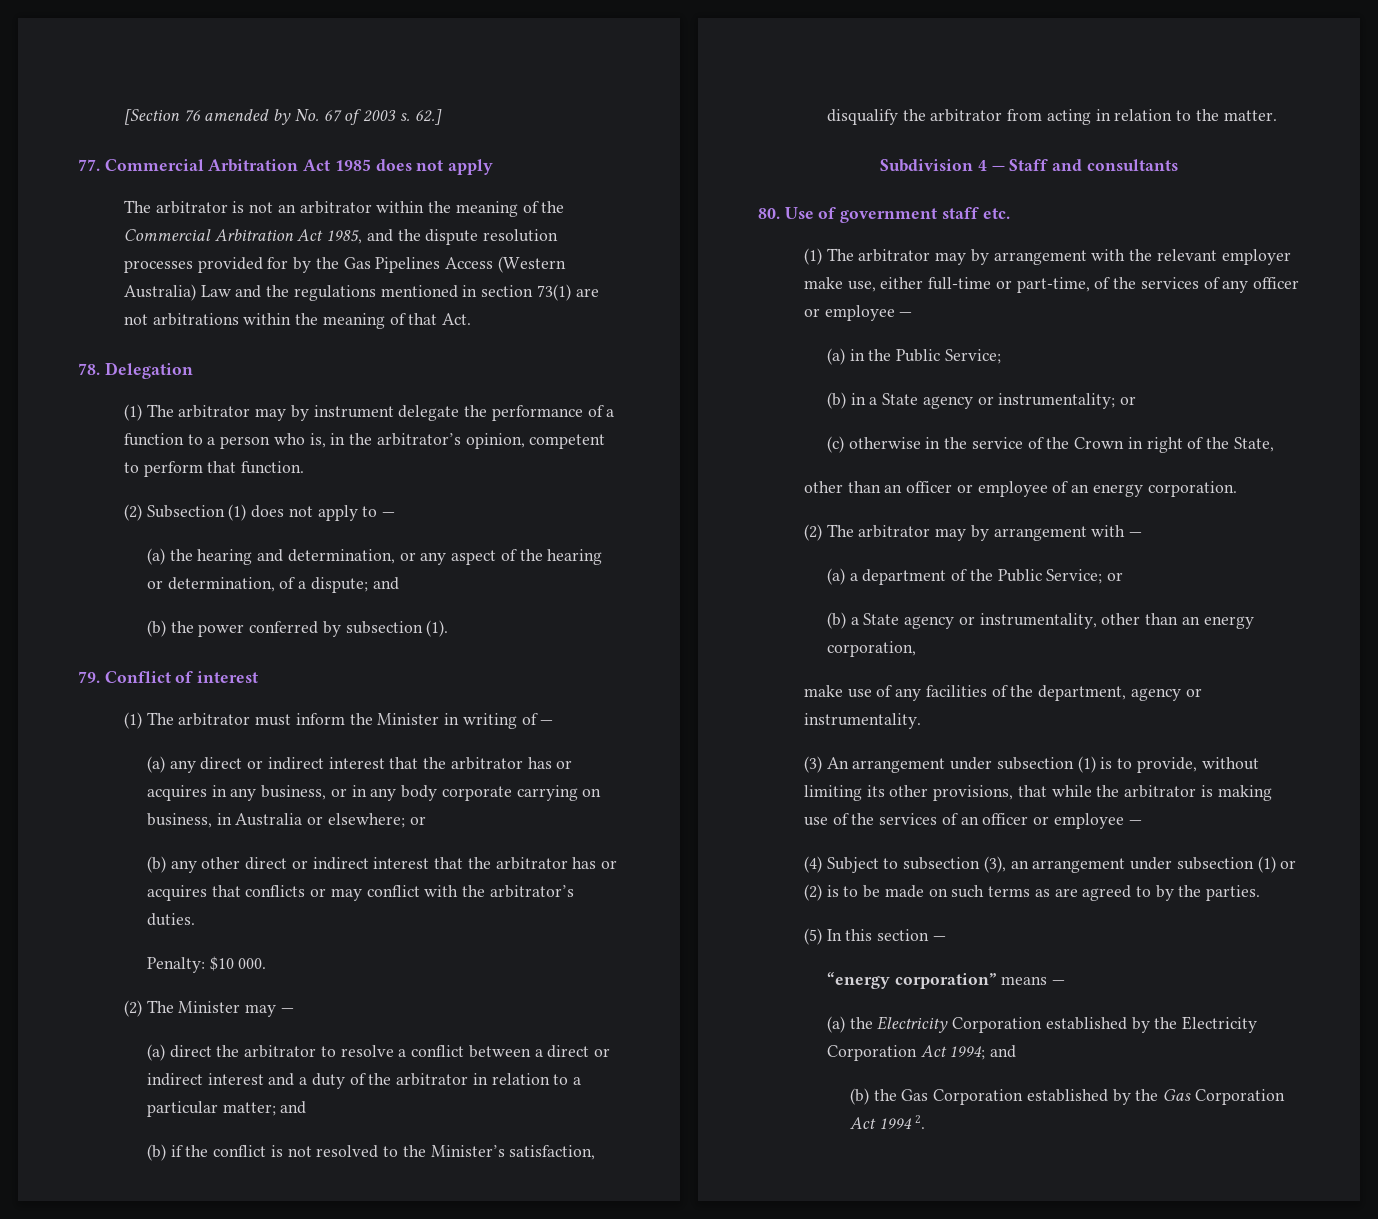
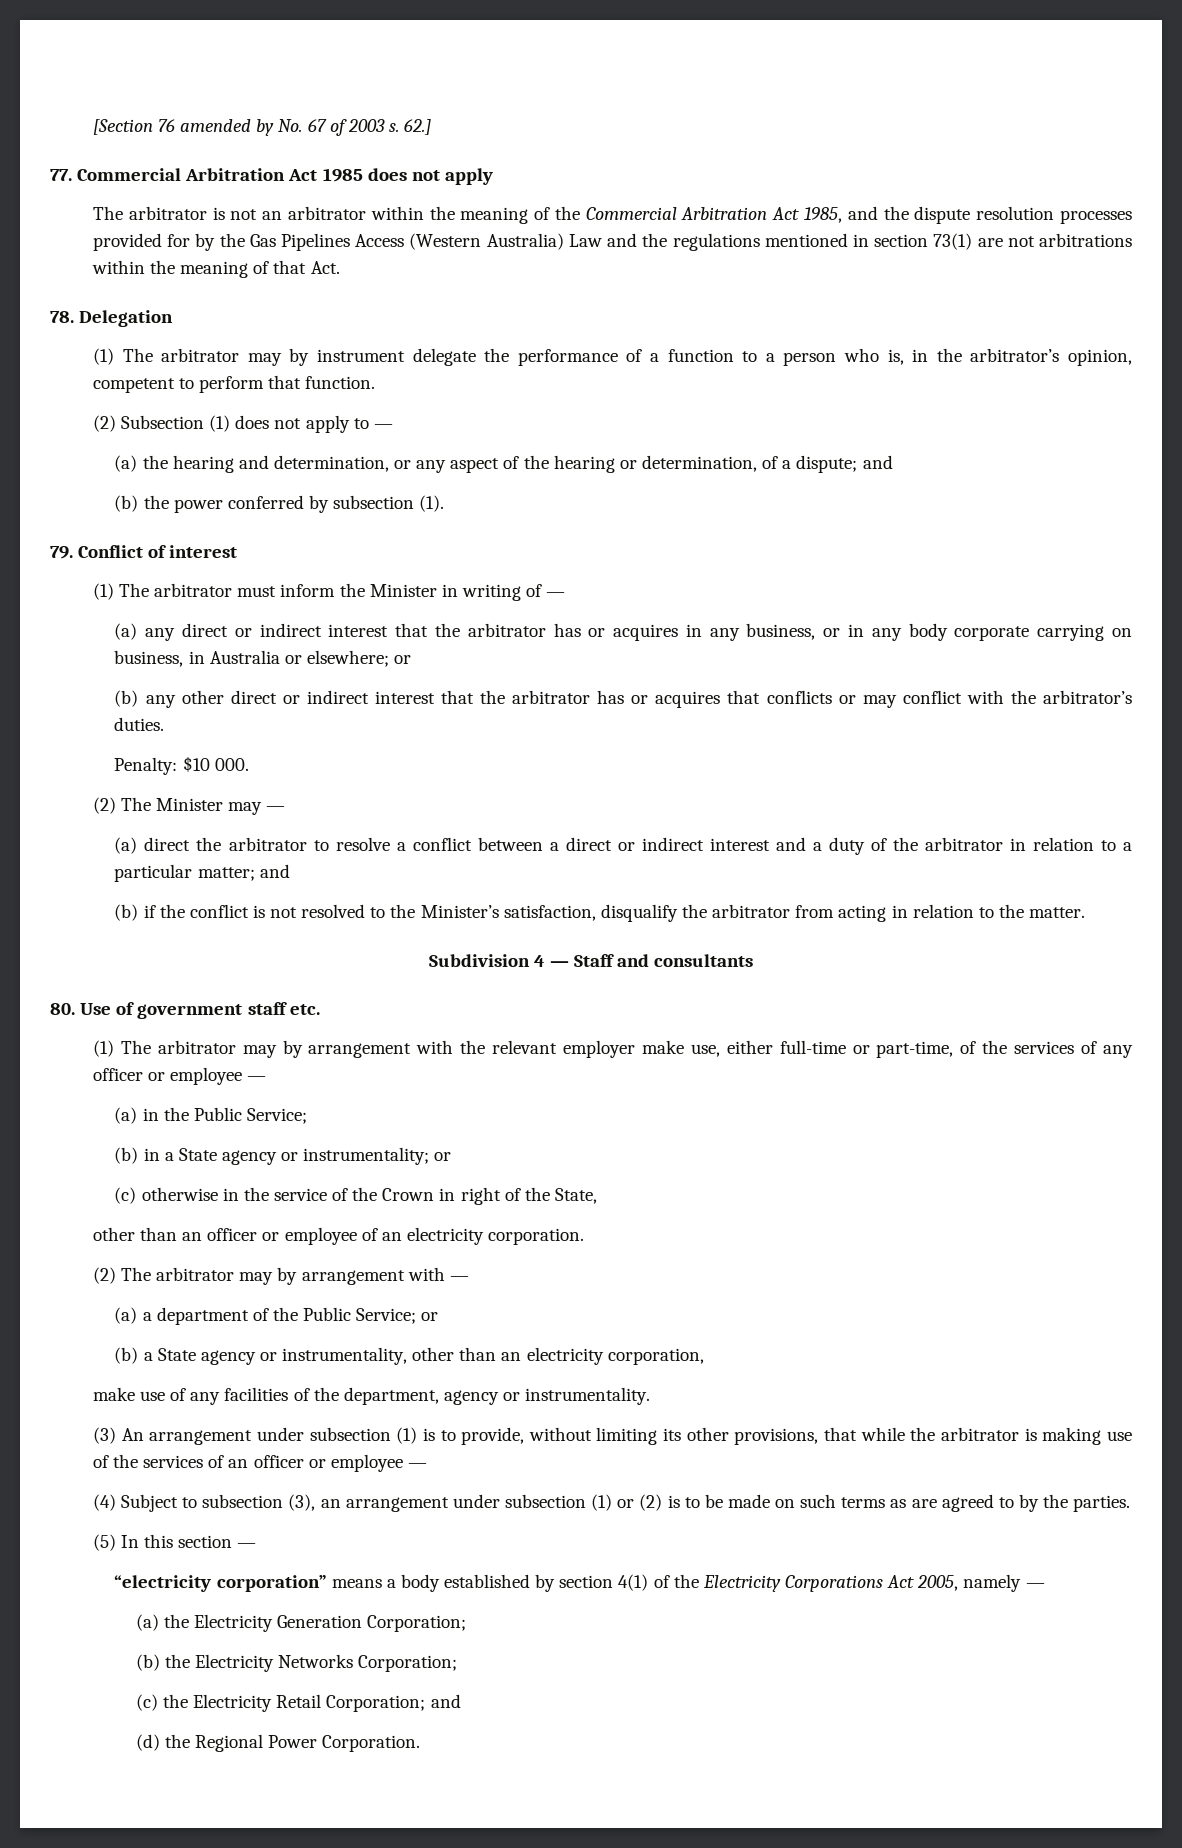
[1092,484,1143,497] energy -> [406,1227,484,1245] electricity
[1203,616,1254,629] energy -> [526,1347,604,1365] electricity
[826,972,890,989] “energy -> [114,1575,212,1592] “electricity
[1052,980,1066,985] [826,1016,1258,1033] [826,1045,1017,1061] [849,1088,1285,1105] [849,1115,926,1129] — // (a) the Electricity Corporation established by the Electricity Corporation Act 1994; and // (b) the Gas Corporation established by the Gas Corporation Act 1994 2. -> [386,1574,1045,1592] [135,1614,467,1632] [135,1654,458,1672] [135,1694,461,1712] [135,1734,421,1752] a body established by section 4(1) of the Electricity Corporations Act 2005, namely — // (a) the Electricity Generation Corporation; // (b) the Electricity Networks Corporation; // (c) the Electricity Retail Corporation; and // (d) the Regional Power Corporation.

